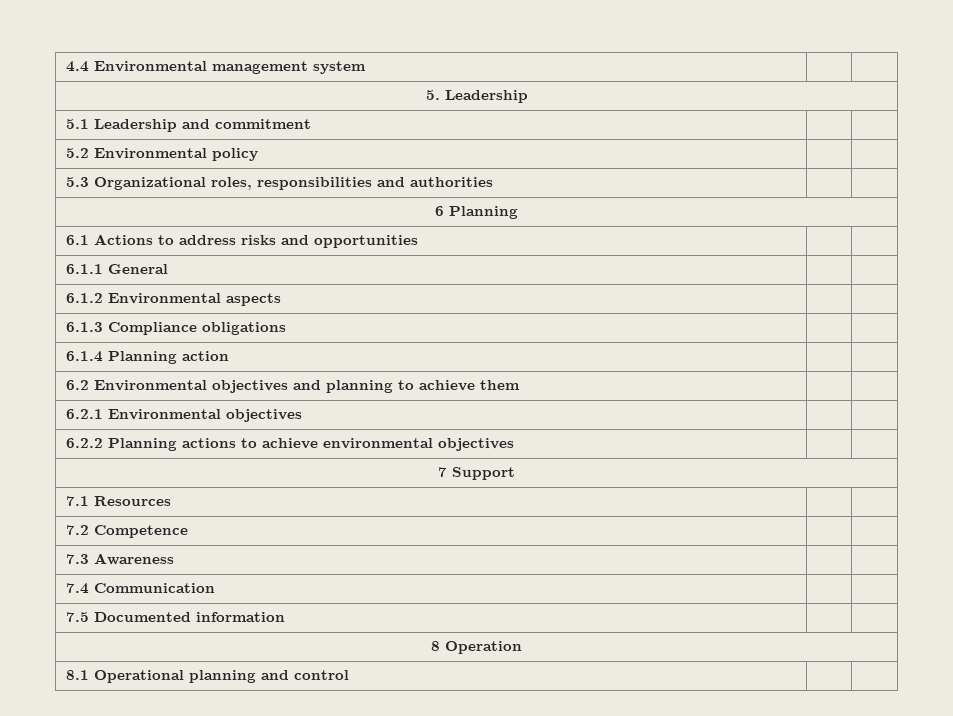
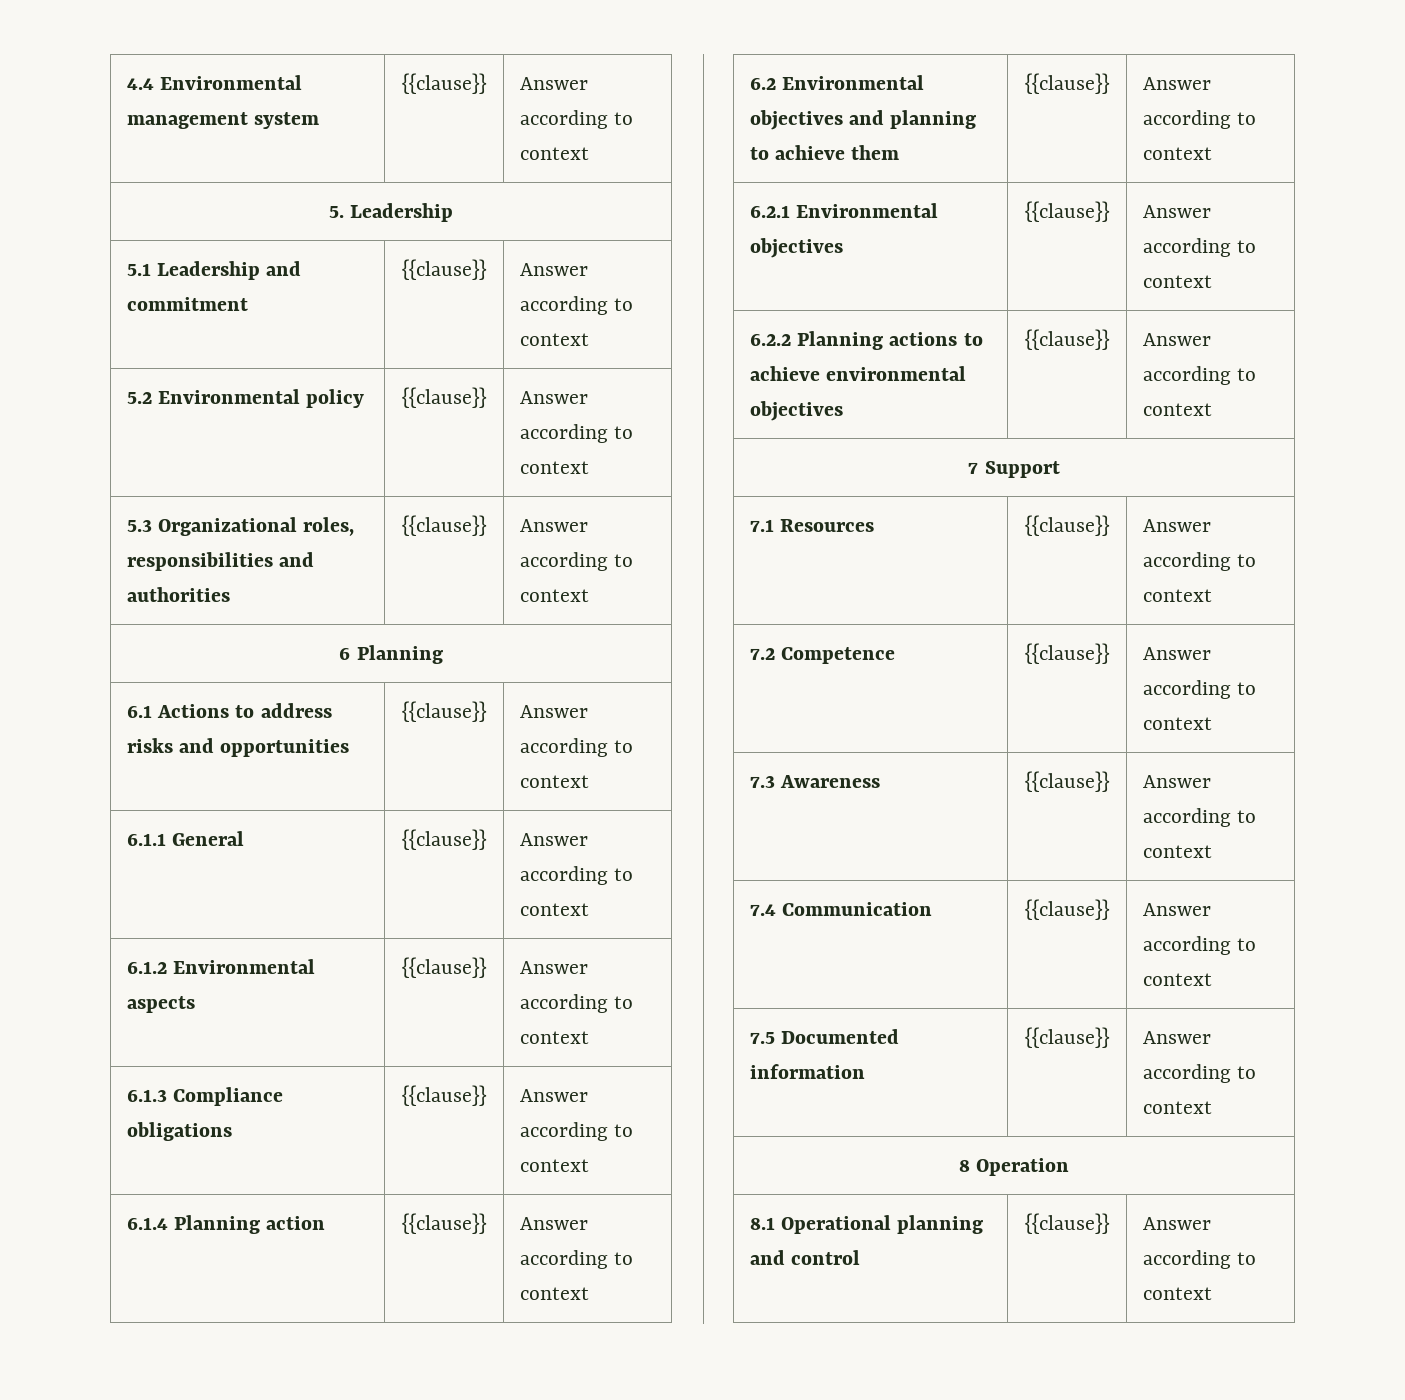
(366, 67) | -> [402,73,487,94] [519,77,588,90] [519,110,634,129] [519,147,589,160] {{clause}} | Answer according to context
[65,148,258,161] | // 5.2 Environmental policy | | -> [402,259,487,280] [519,263,588,276] [519,296,634,315] [519,333,589,346] [126,389,365,408] [402,387,487,408] [519,391,588,404] [519,424,634,443] [519,461,589,474] {{clause}} | Answer according to context // 5.2 Environmental policy | {{clause}} | Answer according to context
(493, 182) | -> [402,515,487,536] [519,519,588,532] [519,552,634,571] [519,589,589,602] {{clause}} | Answer according to context
[65,264,168,274] [65,293,281,306] [65,322,286,335] [65,351,229,364] | // 6.1.1 General | | // 6.1.2 Environmental aspects | | // 6.1.3 Compliance obligations | | // 6.1.4 Planning action | | -> [402,701,487,722] [519,705,588,718] [519,738,634,757] [519,775,589,788] [126,831,245,846] [402,829,487,850] [519,833,588,846] [519,866,634,885] [519,903,589,916] [126,959,316,974] [126,996,195,1013] [402,957,487,978] [519,961,588,974] [519,994,634,1013] [519,1031,589,1044] [126,1087,284,1106] [126,1122,232,1141] [402,1085,487,1106] [519,1089,588,1102] [519,1122,634,1141] [519,1159,589,1172] [126,1215,326,1234] [402,1213,487,1234] [519,1217,588,1230] [519,1250,634,1269] [519,1287,589,1300] {{clause}} | Answer according to context // 6.1.1 General | {{clause}} | Answer according to context // 6.1.2 Environmental aspects | {{clause}} | Answer according to context // 6.1.3 Compliance obligations | {{clause}} | Answer according to context // 6.1.4 Planning action | {{clause}} | Answer according to context
[65,409,302,422] | // 6.2.1 Environmental objectives | | -> [1025,73,1110,94] [1142,77,1211,90] [1142,110,1257,129] [1142,147,1212,160] [749,203,939,218] [749,238,843,258] [1025,201,1110,222] [1142,205,1211,218] [1142,238,1257,257] [1142,275,1212,288] {{clause}} | Answer according to context // 6.2.1 Environmental objectives | {{clause}} | Answer according to context
(514, 444) | -> [1025,329,1110,350] [1142,333,1211,346] [1142,366,1257,385] [1142,403,1212,416] {{clause}} | Answer according to context
[65,525,188,538] [65,553,174,565] [65,583,215,594] [65,612,285,622] | // 7.2 Competence | | // 7.3 Awareness | | // 7.4 Communication | | // 7.5 Documented information | | -> [1025,515,1110,536] [1142,519,1211,532] [1142,552,1257,571] [1142,589,1212,602] [749,647,896,664] [1025,643,1110,664] [1142,647,1211,660] [1142,680,1257,699] [1142,717,1212,730] [749,775,881,788] [1025,771,1110,792] [1142,775,1211,788] [1142,808,1257,827] [1142,845,1212,858] [749,902,933,916] [1025,899,1110,920] [1142,903,1211,916] [1142,936,1257,955] [1142,973,1212,986] [749,1029,900,1044] [749,1064,865,1079] [1025,1027,1110,1048] [1142,1031,1211,1044] [1142,1064,1257,1083] [1142,1101,1212,1114] {{clause}} | Answer according to context // 7.2 Competence | {{clause}} | Answer according to context // 7.3 Awareness | {{clause}} | Answer according to context // 7.4 Communication | {{clause}} | Answer according to context // 7.5 Documented information | {{clause}} | Answer according to context
(349, 675) | -> [1025,1213,1110,1234] [1142,1217,1211,1230] [1142,1250,1257,1269] [1142,1287,1212,1300] {{clause}} | Answer according to context

